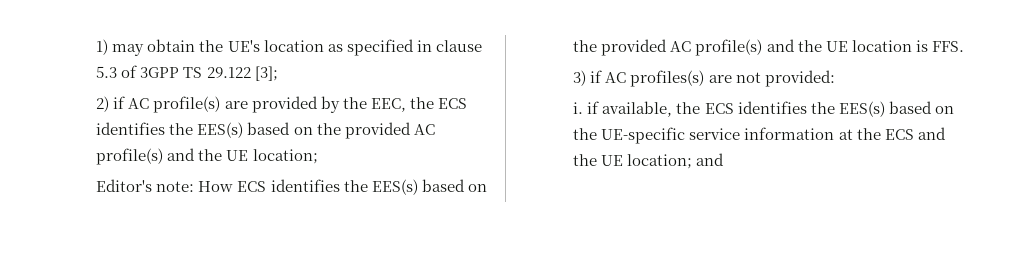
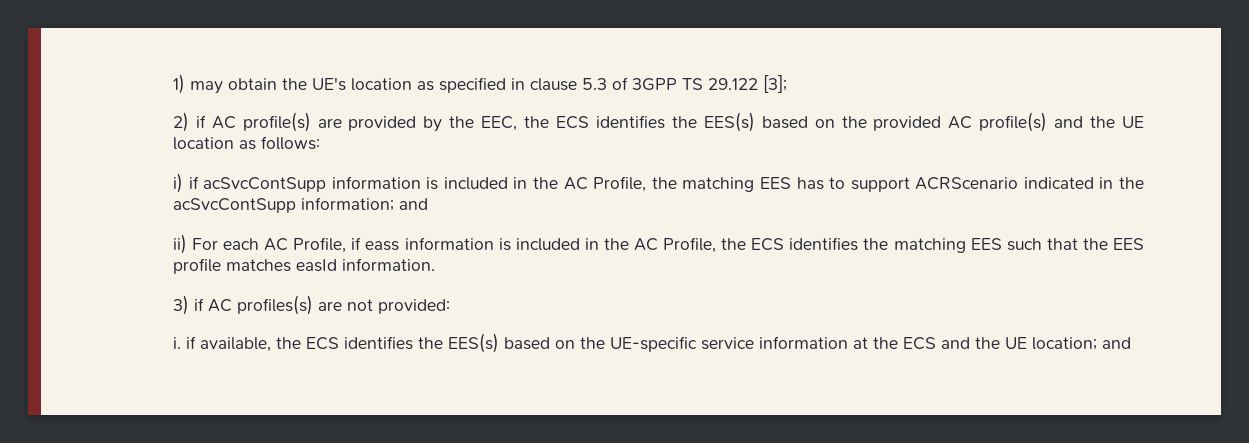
[252,149,318,164] [96,179,487,195] [573,39,964,56] location; // Editor's note: How ECS identifies the EES(s) based on the provided AC profile(s) and the UE location is FFS. -> [172,136,320,150] [172,173,1144,193] [172,197,428,213] [172,234,1145,254] [172,258,435,274] location as follows: // i) if acSvcContSupp information is included in the AC Profile, the matching EES has to support ACRScenario indicated in the acSvcContSupp information; and // ii) For each AC Profile, if eass information is included in the AC Profile, the ECS identifies the matching EES such that the EES profile matches easId information.

